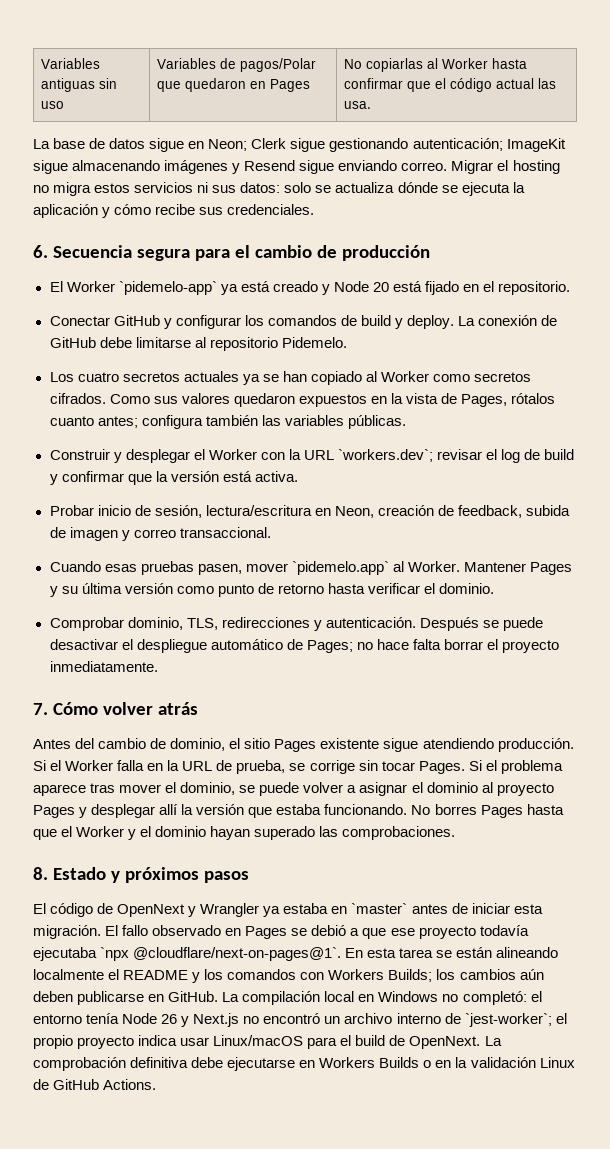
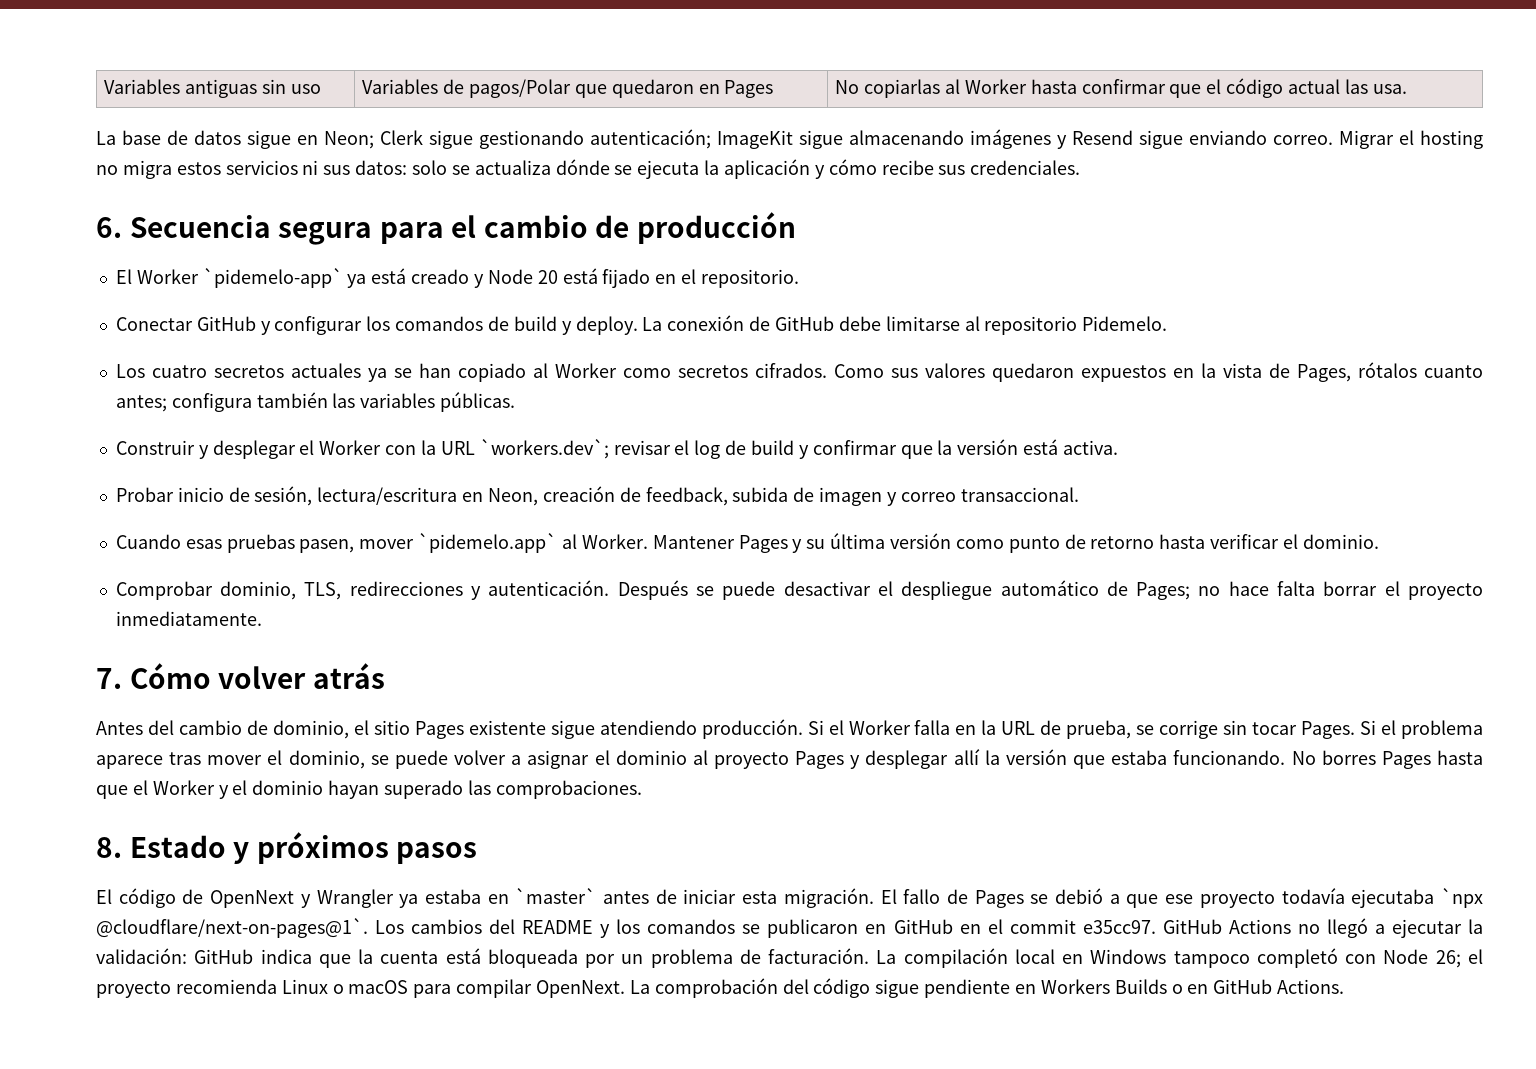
[152,925,242,936] observado en -> [946,889,968,904] de
[345,947,559,958] [33,969,544,983] [33,991,219,1005] En esta tarea se están alineando localmente el README y los comandos con Workers Builds; los cambios aún deben publicarse en GitHub. -> [375,918,1483,938] [96,948,870,968] Los cambios del README y los comandos se publicaron en GitHub en el commit e35cc97. GitHub Actions no llegó a ejecutar la validación: GitHub indica que la cuenta está bloqueada por un problema de facturación.
[442,991,542,1005] [33,1013,567,1027] [33,1035,502,1049] [33,1057,296,1071] no completó: el entorno tenía Node 26 y Next.js no encontró un archivo interno de `jest-worker`; el propio proyecto indica usar Linux/macOS para el build de OpenNext. La comprobación definitiva debe ejecutarse -> [1173,948,1484,968] [96,978,1011,998] tampoco completó con Node 26; el proyecto recomienda Linux o macOS para compilar OpenNext. La comprobación del código sigue pendiente
[455,1057,575,1068] [33,1079,49,1090] la validación Linux de -> (1209, 989) none

